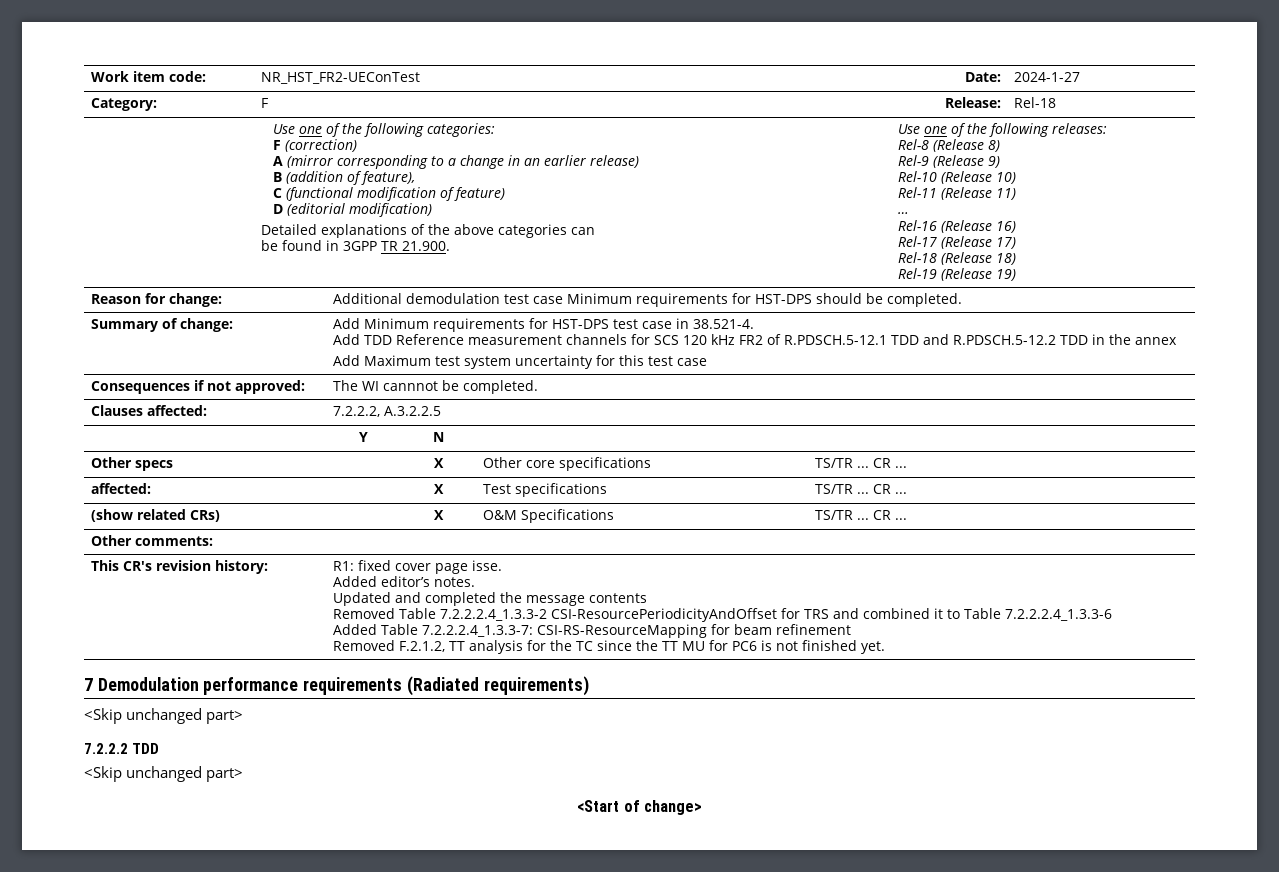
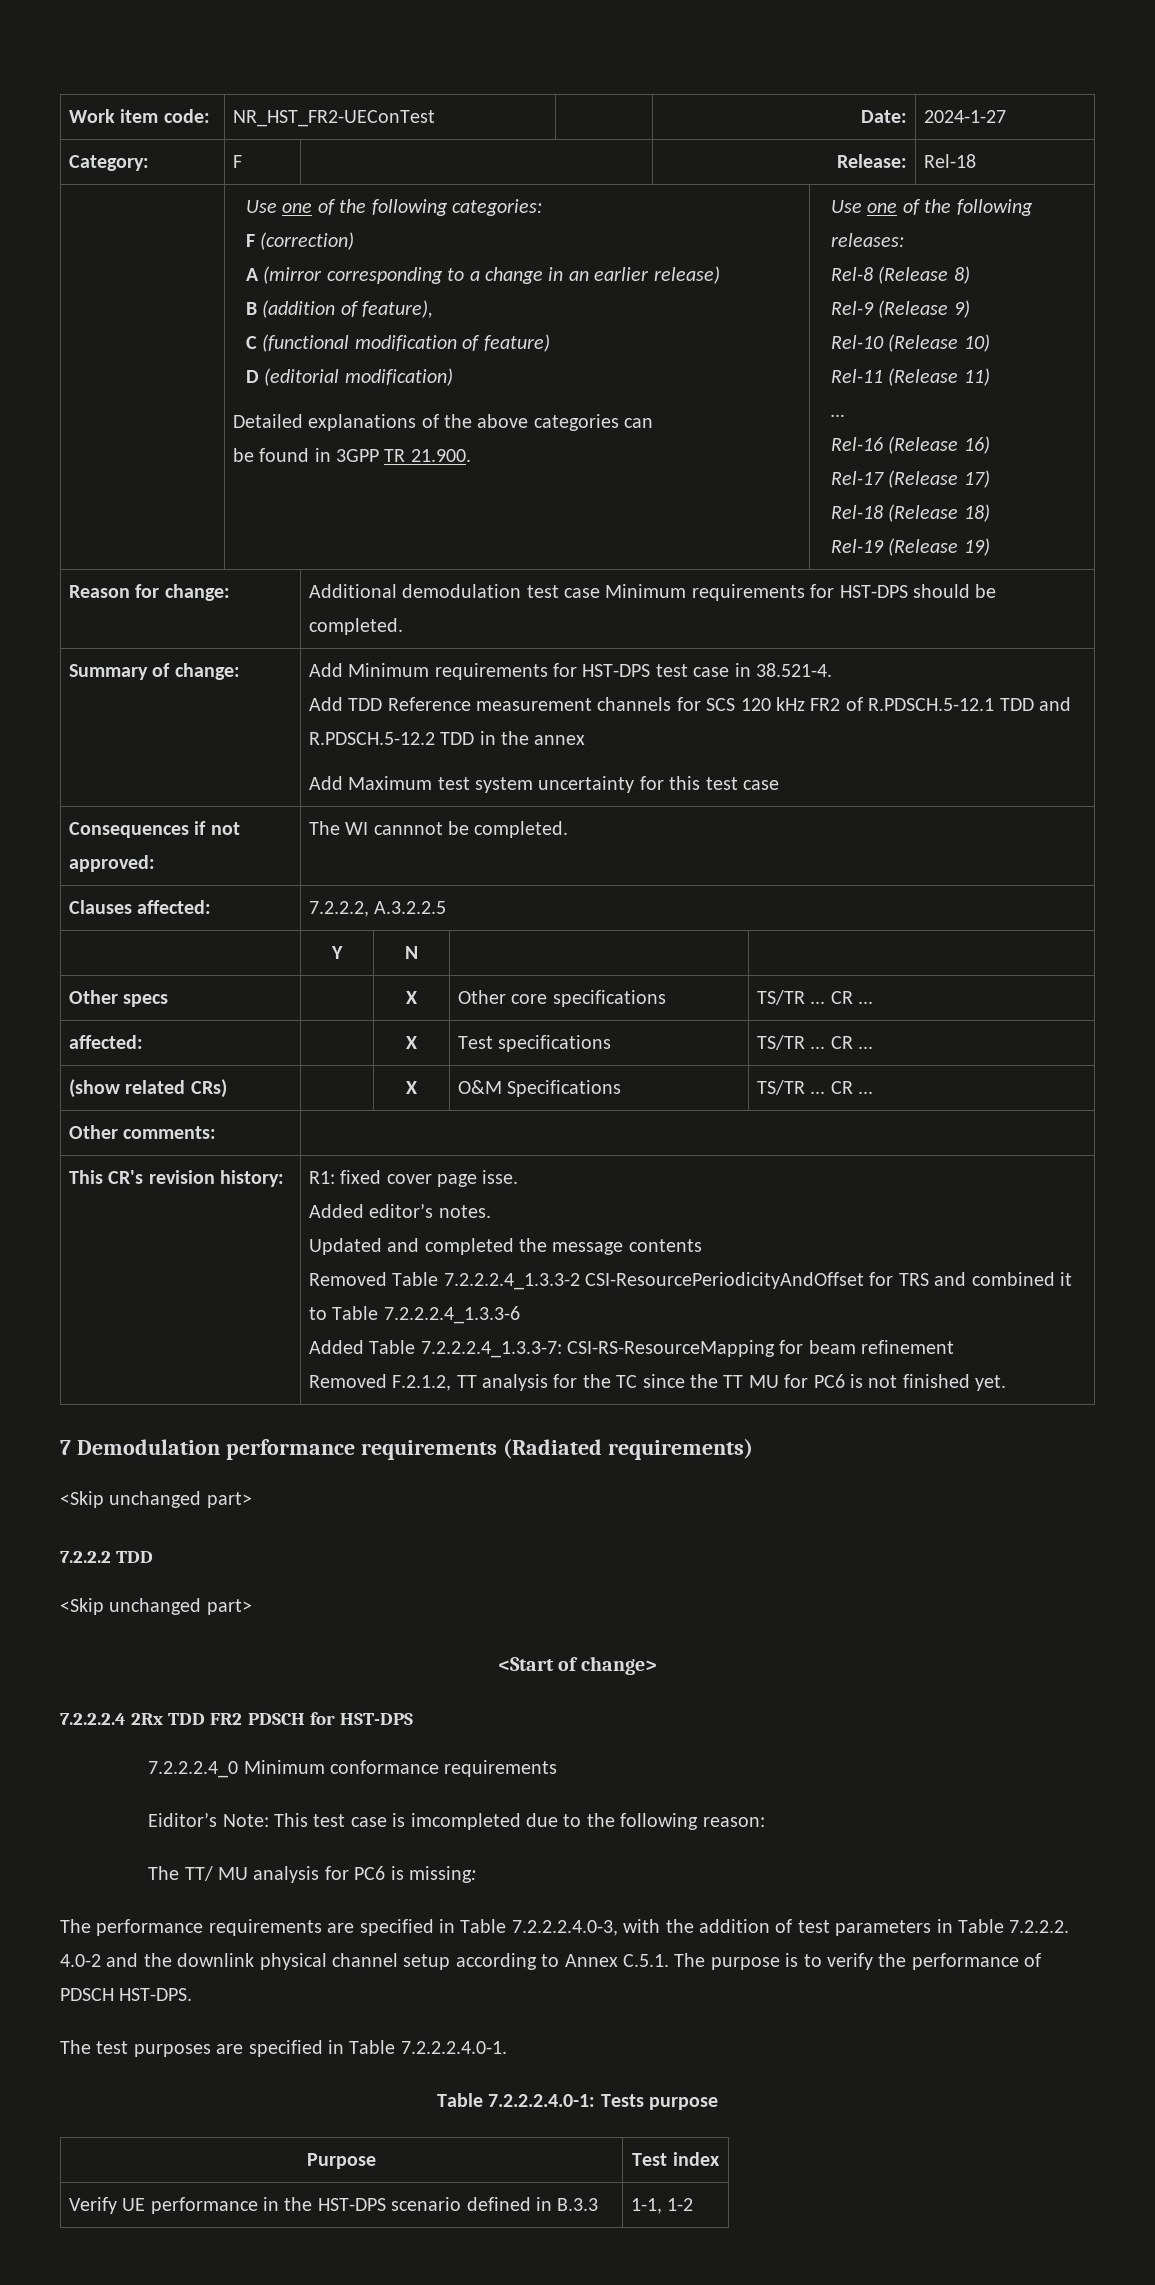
(702, 807) none -> [60,1712,413,1725] [148,1760,558,1778] [148,1812,765,1830] [148,1866,477,1883] [60,1919,1070,1936] [60,1953,1042,1970] [60,1988,193,2001] [60,2040,507,2057] [436,2093,719,2110] [307,2153,376,2169] [632,2152,720,2166] [68,2197,599,2214] [630,2198,694,2214] // 7.2.2.2.4 2Rx TDD FR2 PDSCH for HST-DPS // 7.2.2.2.4_0 Minimum conformance requirements // Eiditor’s Note: This test case is imcompleted due to the following reason: // The TT/ MU analysis for PC6 is missing: // The performance requirements are specified in Table 7.2.2.2.4.0-3, with the addition of test parameters in Table 7.2.2.2. 4.0-2 and the downlink physical channel setup according to Annex C.5.1. The purpose is to verify the performance of PDSCH HST-DPS. // The test purposes are specified in Table 7.2.2.2.4.0-1. // Table 7.2.2.2.4.0-1: Tests purpose // Purpose | Test index // Verify UE performance in the HST-DPS scenario defined in B.3.3 | 1-1, 1-2

